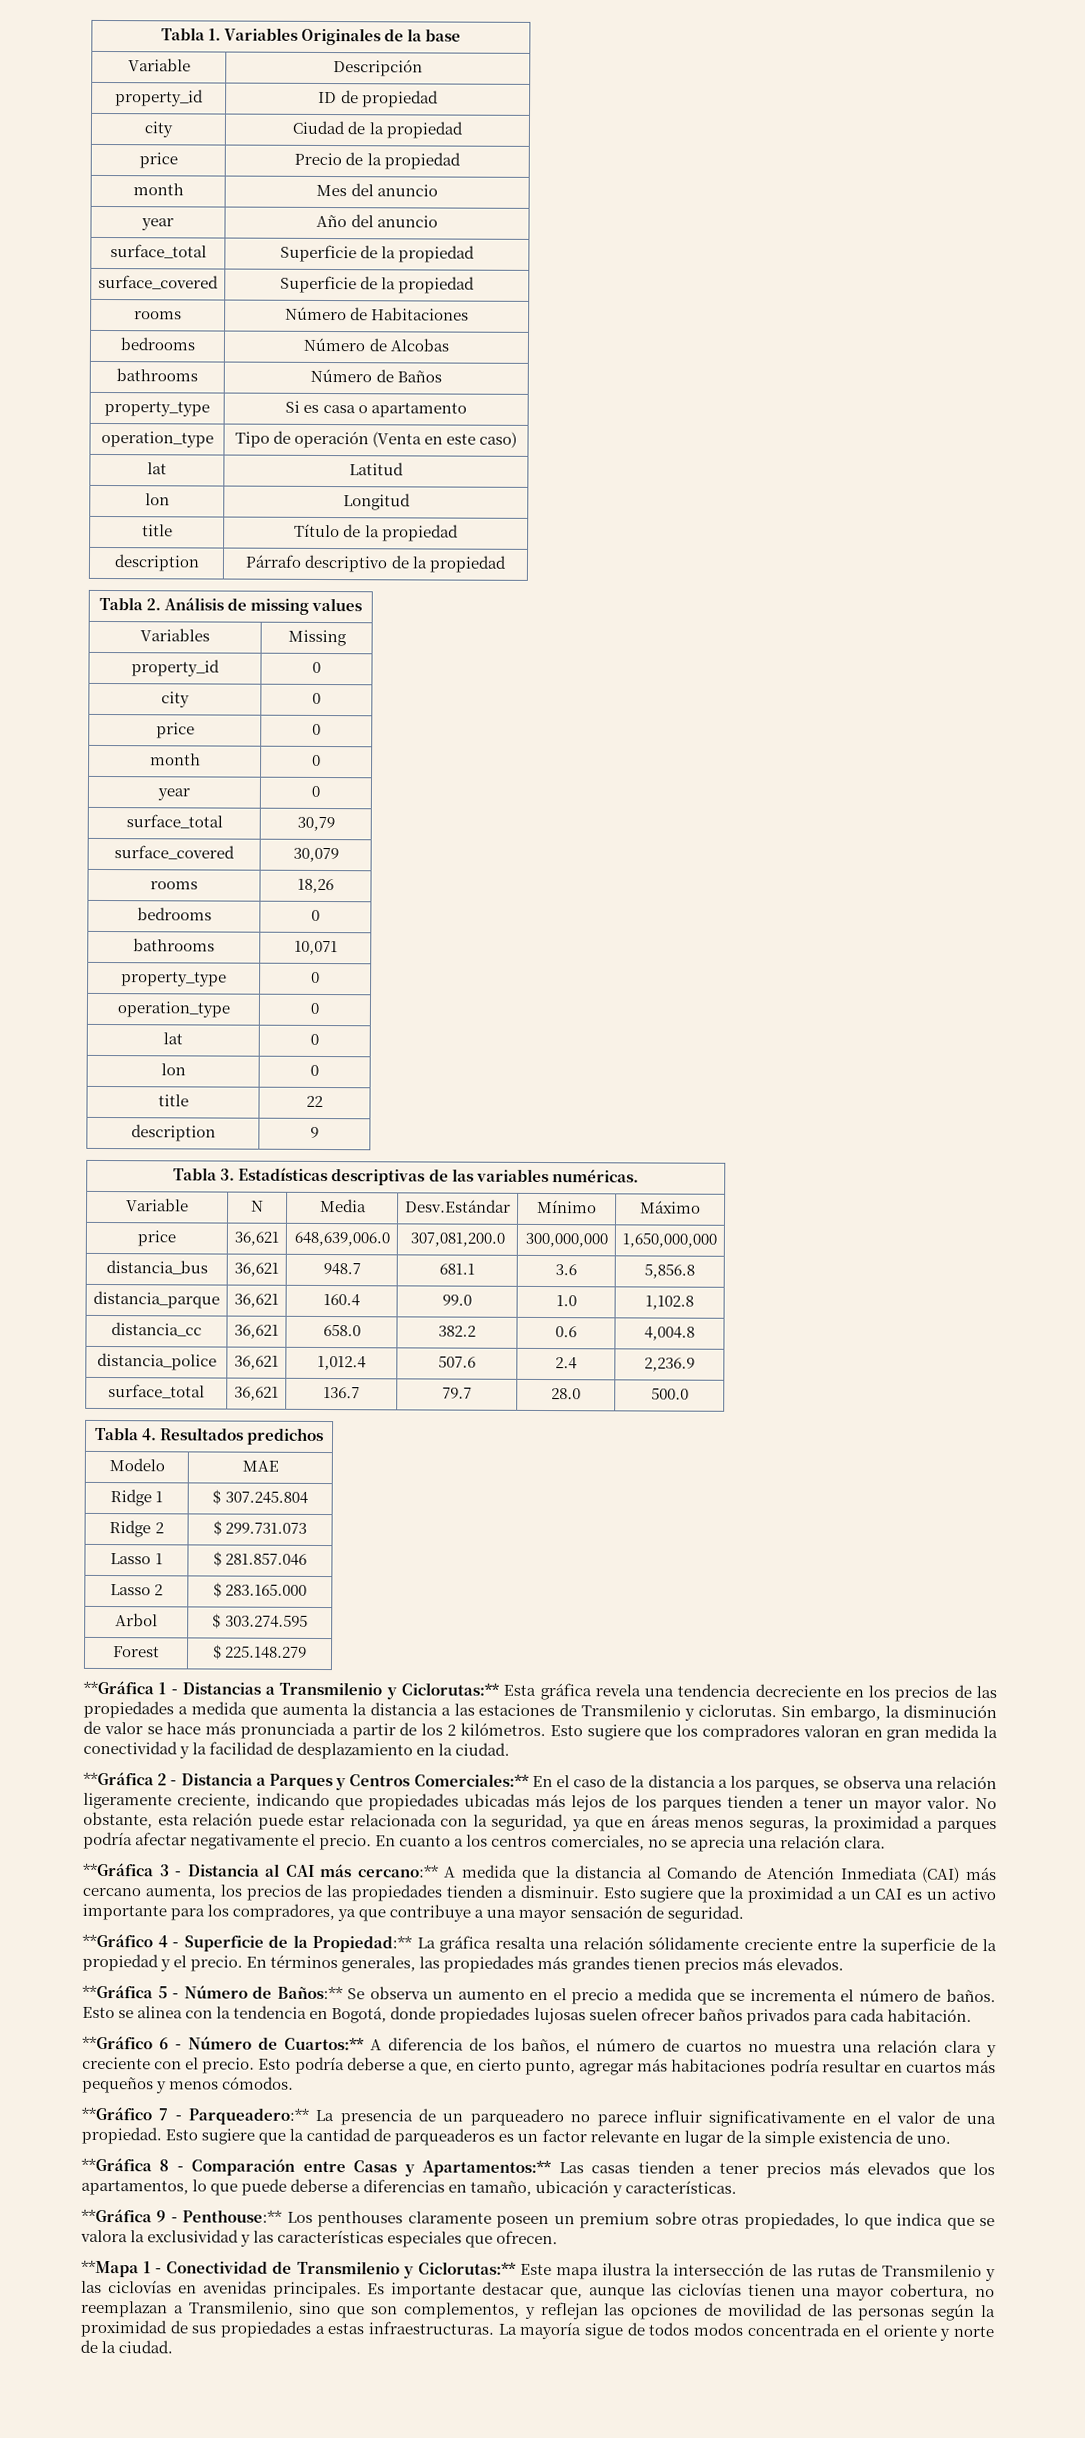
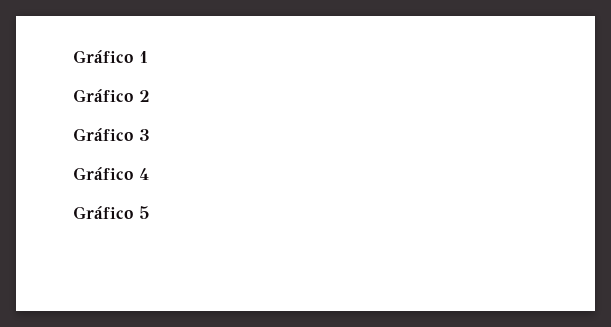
[160,27,462,46] [127,58,191,72] [333,59,423,77] [115,89,204,107] [318,90,439,108] [144,121,173,138] [292,120,463,139] [138,152,178,169] [294,152,461,170] [132,183,184,196] [316,183,438,197] [141,218,174,231] [316,214,438,228] [109,244,207,259] [279,244,476,263] [98,274,219,290] [279,275,476,294] [134,311,182,320] [284,306,470,321] [119,337,195,351] [303,337,449,352] [116,368,198,382] [310,368,442,383] [104,401,210,417] [285,400,467,418] [100,430,214,448] [234,430,518,449] [147,462,167,475] [349,462,404,476] [144,493,170,506] [342,493,411,511] [141,524,173,537] [294,523,459,542] [113,554,200,572] [245,554,507,573] [98,596,363,615] [140,628,210,642] [287,629,347,647] [131,659,220,677] [312,661,321,673] [161,691,190,708] [312,692,321,704] [155,722,195,739] [312,723,321,735] [149,753,201,766] [312,754,321,766] [157,788,190,801] [311,785,320,797] [125,814,223,829] [296,816,335,832] [114,845,235,860] [292,847,339,863] [150,881,198,890] [297,878,334,894] [136,907,212,921] [311,909,320,921] [133,938,215,952] [293,940,338,956] [121,971,227,987] [311,971,320,983] [116,1001,230,1018] [310,1002,319,1014] [163,1032,183,1045] [310,1033,319,1045] [160,1063,186,1076] [310,1064,319,1076] [157,1094,189,1107] [306,1095,323,1108] [130,1124,216,1142] [310,1126,319,1138] [173,1167,639,1186] [126,1198,189,1212] [251,1200,264,1212] [319,1198,367,1213] [405,1199,511,1213] [537,1199,597,1214] [640,1200,701,1214] [137,1230,176,1247] [234,1231,279,1246] [293,1231,390,1247] [409,1232,505,1247] [524,1232,608,1248] [622,1232,717,1248] [105,1260,208,1275] [234,1262,279,1277] [322,1263,361,1276] [439,1263,475,1275] [555,1264,577,1276] [644,1263,695,1279] [93,1290,220,1309] [234,1293,279,1308] [323,1294,360,1307] [442,1294,472,1306] [555,1295,577,1307] [645,1295,694,1310] [111,1322,202,1337] [234,1324,279,1339] [322,1324,361,1337] [438,1325,476,1337] [555,1326,577,1338] [644,1326,695,1341] [96,1352,217,1371] [234,1355,279,1370] [317,1355,366,1371] [438,1355,476,1368] [555,1357,577,1370] [644,1357,695,1372] [108,1384,205,1399] [234,1386,279,1401] [323,1387,360,1399] [442,1387,472,1399] [551,1388,581,1400] [650,1387,689,1400] [93,1426,325,1446] [108,1458,165,1472] [241,1460,279,1472] [109,1489,164,1507] [212,1489,308,1505] [109,1520,164,1538] [212,1520,308,1536] [110,1553,163,1565] [212,1551,308,1567] [109,1584,164,1596] [212,1582,308,1598] [115,1613,158,1627] [212,1613,308,1629] [113,1646,160,1658] [211,1644,308,1660] [83,1680,998,1702] [83,1700,998,1722] [83,1720,999,1742] [83,1740,511,1760] [83,1771,997,1793] [83,1792,997,1813] [83,1811,997,1834] [83,1831,886,1852] [83,1862,997,1883] [82,1883,997,1904] [82,1903,744,1923] [82,1933,997,1955] [82,1953,844,1974] [82,1984,996,2005] [82,2005,972,2026] [82,2035,998,2058] [82,2056,997,2077] [82,2076,295,2094] [81,2106,997,2128] [81,2126,951,2148] [81,2157,996,2179] [81,2178,737,2198] [81,2208,996,2230] [80,2229,559,2248] [81,2259,996,2282] [81,2280,995,2301] [81,2300,997,2321] [80,2319,994,2341] [80,2339,174,2354] Tabla 1. Variables Originales de la base // Variable | Descripción // property_id | ID de propiedad // city | Ciudad de la propiedad // price | Precio de la propiedad // month | Mes del anuncio // year | Año del anuncio // surface_total | Superficie de la propiedad // surface_covered | Superficie de la propiedad // rooms | Número de Habitaciones // bedrooms | Número de Alcobas // bathrooms | Número de Baños // property_type | Si es casa o apartamento // operation_type | Tipo de operación (Venta en este caso) // lat | Latitud // lon | Longitud // title | Título de la propiedad // description | Párrafo descriptivo de la propiedad // Tabla 2. Análisis de missing values // Variables | Missing // property_id | 0 // city | 0 // price | 0 // month | 0 // year | 0 // surface_total | 30,79 // surface_covered | 30,079 // rooms | 18,26 // bedrooms | 0 // bathrooms | 10,071 // property_type | 0 // operation_type | 0 // lat | 0 // lon | 0 // title | 22 // description | 9 // Tabla 3. Estadísticas descriptivas de las variables numéricas. // Variable | N | Media | Desv.Estándar | Mínimo | Máximo // price | 36,621 | 648,639,006.0 | 307,081,200.0 | 300,000,000 | 1,650,000,000 // distancia_bus | 36,621 | 948.7 | 681.1 | 3.6 | 5,856.8 // distancia_parque | 36,621 | 160.4 | 99.0 | 1.0 | 1,102.8 // distancia_cc | 36,621 | 658.0 | 382.2 | 0.6 | 4,004.8 // distancia_police | 36,621 | 1,012.4 | 507.6 | 2.4 | 2,236.9 // surface_total | 36,621 | 136.7 | 79.7 | 28.0 | 500.0 // Tabla 4. Resultados predichos // Modelo | MAE // Ridge 1 | $ 307.245.804 // Ridge 2 | $ 299.731.073 // Lasso 1 | $ 281.857.046 // Lasso 2 | $ 283.165.000 // Arbol | $ 303.274.595 // Forest | $ 225.148.279 // **Gráfica 1 - Distancias a Transmilenio y Ciclorutas:** Esta gráfica revela una tendencia decreciente en los precios de las propiedades a medida que aumenta la distancia a las estaciones de Transmilenio y ciclorutas. Sin embargo, la disminución de valor se hace más pronunciada a partir de los 2 kilómetros. Esto sugiere que los compradores valoran en gran medida la conectividad y la facilidad de desplazamiento en la ciudad. // **Gráfica 2 - Distancia a Parques y Centros Comerciales:** En el caso de la distancia a los parques, se observa una relación ligeramente creciente, indicando que propiedades ubicadas más lejos de los parques tienden a tener un mayor valor. No obstante, esta relación puede estar relacionada con la seguridad, ya que en áreas menos seguras, la proximidad a parques podría afectar negativamente el precio. En cuanto a los centros comerciales, no se aprecia una relación clara. // **Gráfica 3 - Distancia al CAI más cercano:** A medida que la distancia al Comando de Atención Inmediata (CAI) más cercano aumenta, los precios de las propiedades tienden a disminuir. Esto sugiere que la proximidad a un CAI es un activo importante para los compradores, ya que contribuye a una mayor sensación de seguridad. // **Gráfico 4 - Superficie de la Propiedad:** La gráfica resalta una relación sólidamente creciente entre la superficie de la propiedad y el precio. En términos generales, las propiedades más grandes tienen precios más elevados. // **Gráfica 5 - Número de Baños:** Se observa un aumento en el precio a medida que se incrementa el número de baños. Esto se alinea con la tendencia en Bogotá, donde propiedades lujosas suelen ofrecer baños privados para cada habitación. // **Gráfico 6 - Número de Cuartos:** A diferencia de los baños, el número de cuartos no muestra una relación clara y creciente con el precio. Esto podría deberse a que, en cierto punto, agregar más habitaciones podría resultar en cuartos más pequeños y menos cómodos. // **Gráfico 7 - Parqueadero:** La presencia de un parqueadero no parece influir significativamente en el valor de una propiedad. Esto sugiere que la cantidad de parqueaderos es un factor relevante en lugar de la simple existencia de uno. // **Gráfica 8 - Comparación entre Casas y Apartamentos:** Las casas tienden a tener precios más elevados que los apartamentos, lo que puede deberse a diferencias en tamaño, ubicación y características. // **Gráfica 9 - Penthouse:** Los penthouses claramente poseen un premium sobre otras propiedades, lo que indica que se valora la exclusividad y las características especiales que ofrecen. // **Mapa 1 - Conectividad de Transmilenio y Ciclorutas:** Este mapa ilustra la intersección de las rutas de Transmilenio y las ciclovías en avenidas principales. Es importante destacar que, aunque las ciclovías tienen una mayor cobertura, no reemplazan a Transmilenio, sino que son complementos, y reflejan las opciones de movilidad de las personas según la proximidad de sus propiedades a estas infraestructuras. La mayoría sigue de todos modos concentrada en el oriente y norte de la ciudad. -> [73,50,148,63] [73,89,150,102] [73,128,150,141] [73,167,149,180] [73,206,150,219] Gráfico 1 // Gráfico 2 // Gráfico 3 // Gráfico 4 // Gráfico 5

